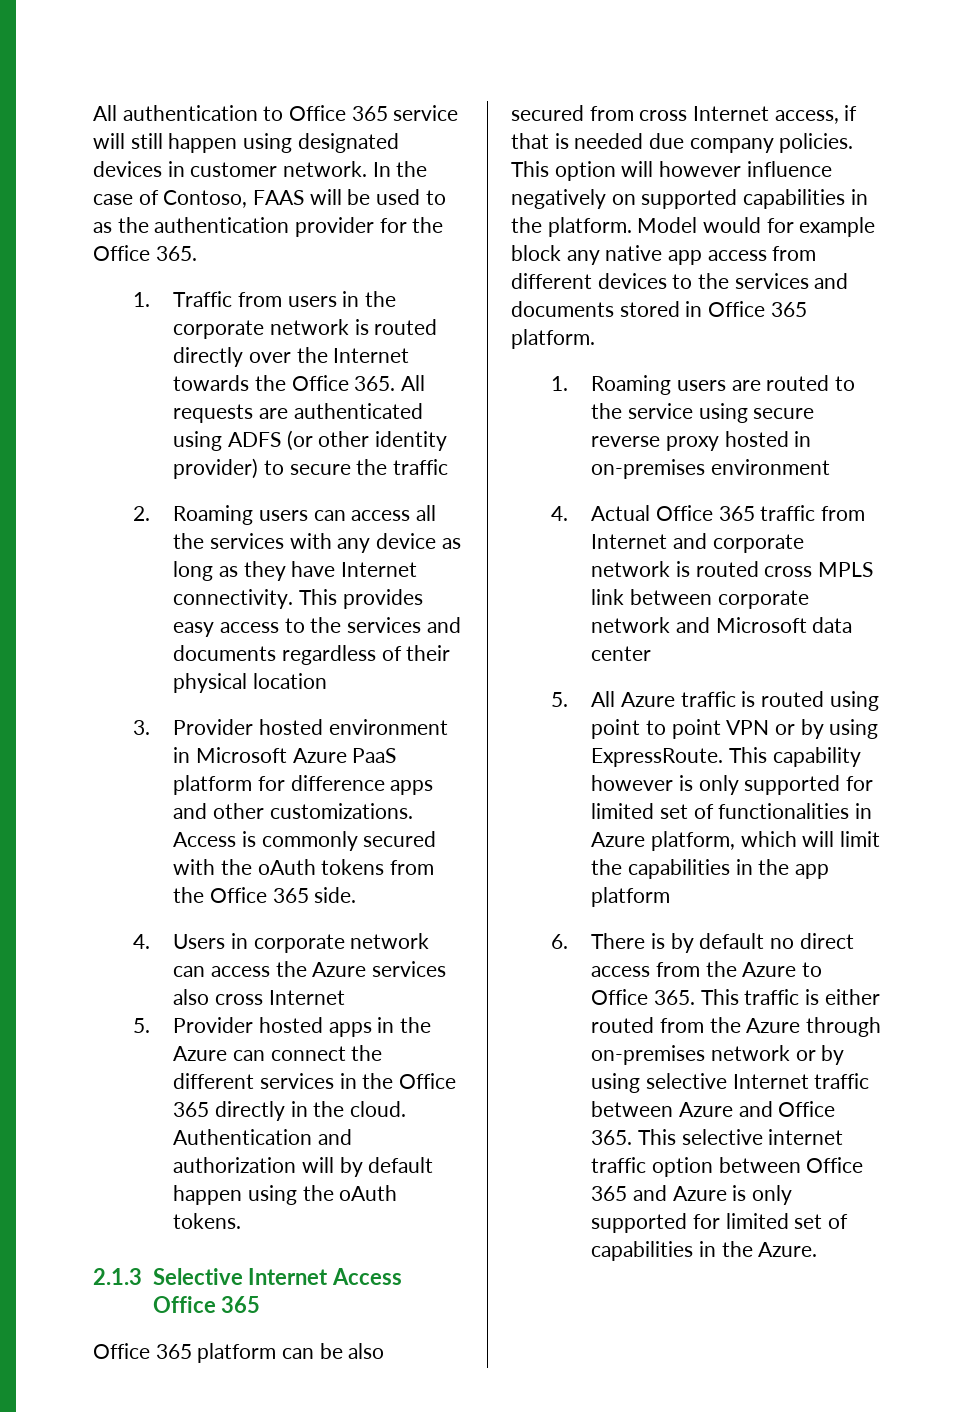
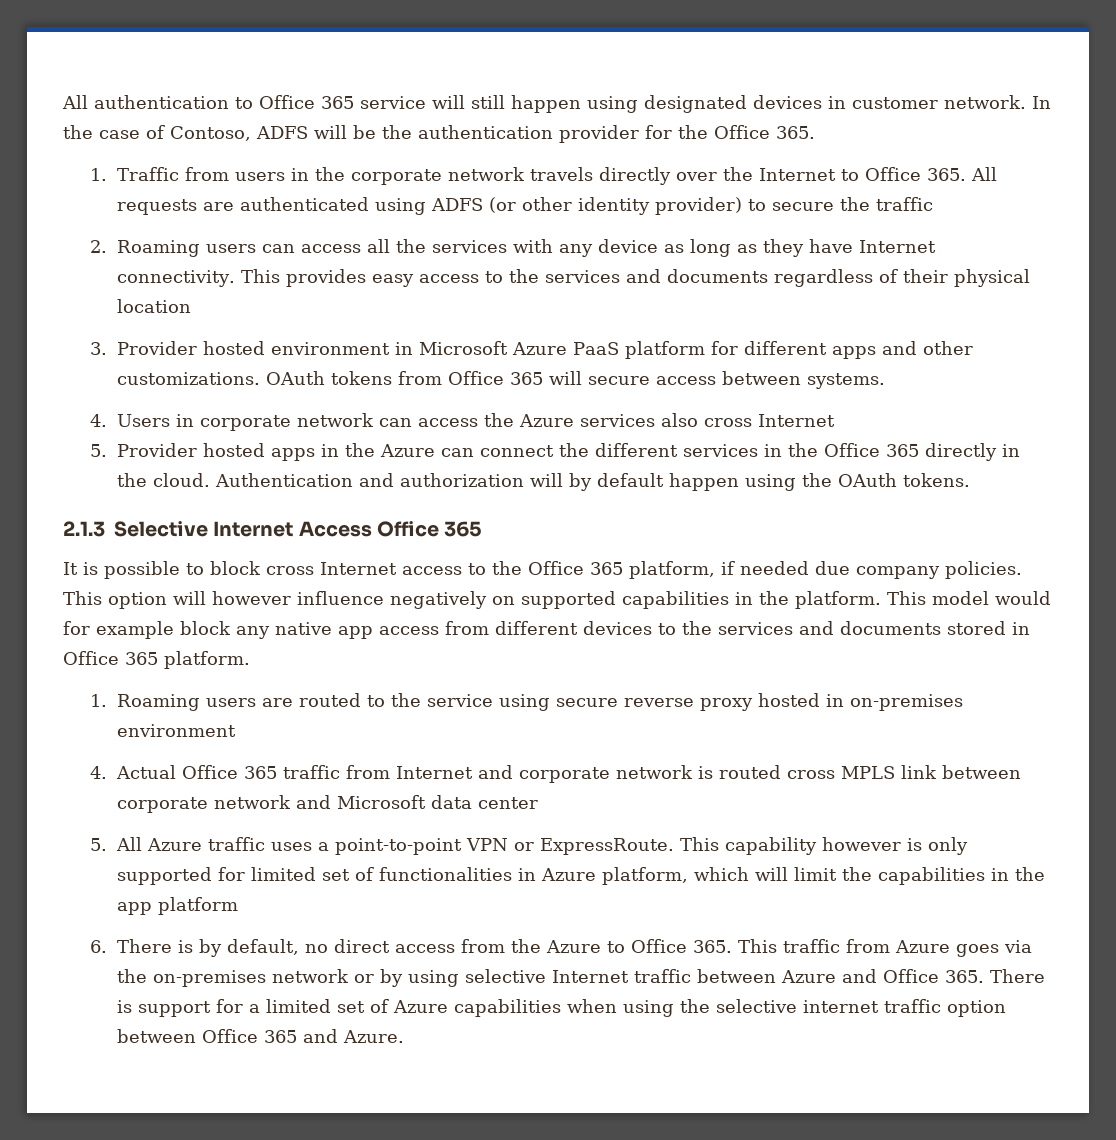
[253,190,305,205] FAAS -> [256,126,308,139] ADFS
[376,189,446,205] [93,222,112,233] used to as -> (376, 132) none
[354,319,438,335] is routed -> [529,167,593,181] travels
[173,375,286,391] towards the -> [840,169,859,181] to
[290,775,385,791] difference -> [743,341,827,355] different
[173,831,437,851] [173,859,316,875] Access is commonly secured with the oAuth -> [265,371,325,385] OAuth
[173,887,357,903] the Office 365 side. -> [447,371,885,389] Office 365 will secure access between systems.
[339,1185,398,1201] oAuth -> [837,473,897,487] OAuth
[93,1343,385,1363] [511,105,858,124] [511,133,569,149] Office 365 platform can be also secured from cross Internet access, if that is -> [63,561,735,579] It is possible to block cross Internet access to the Office 365 platform, if
[637,217,698,233] Model -> [887,591,989,605] This model
[741,691,879,711] [591,719,879,739] is routed using point to point VPN or by using -> [270,838,534,855] uses a point-to-point VPN or
[699,933,765,949] default -> [226,939,299,955] default,
[804,989,880,1005] [591,1017,881,1037] is either routed from the Azure through -> [845,939,1032,957] [116,969,147,983] from Azure goes via the
[637,1129,676,1145] This -> [989,969,1045,983] [116,999,710,1017] There is support for a limited set of Azure capabilities when using the
[672,1185,792,1205] [591,1213,848,1233] [591,1241,753,1261] Azure is only supported for limited set of capabilities in the -> (338, 1036) none

